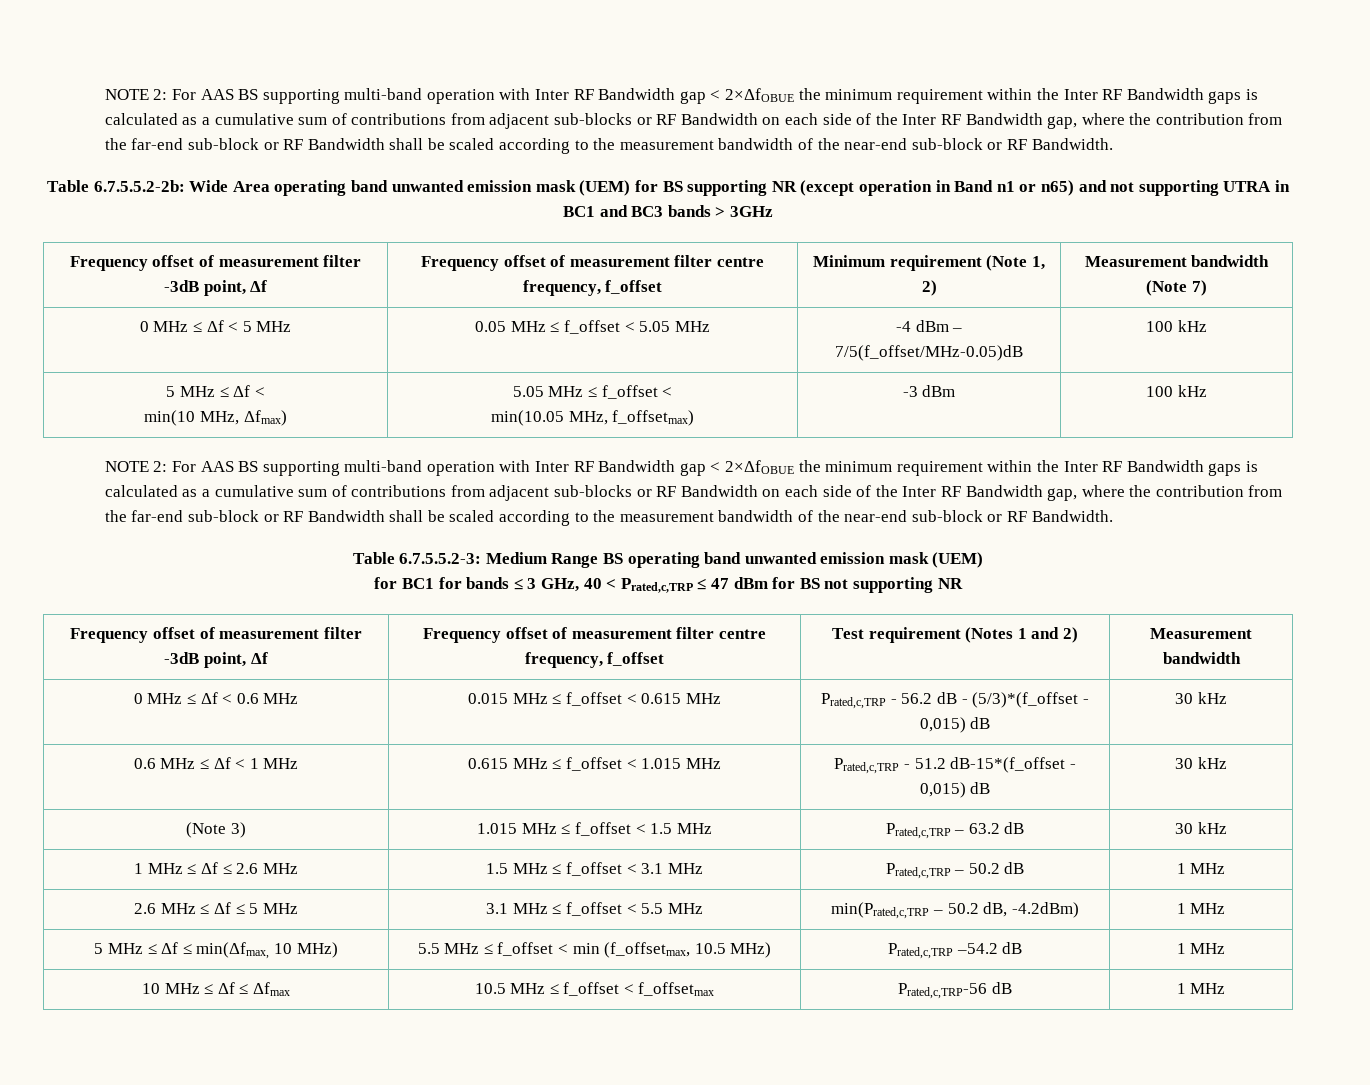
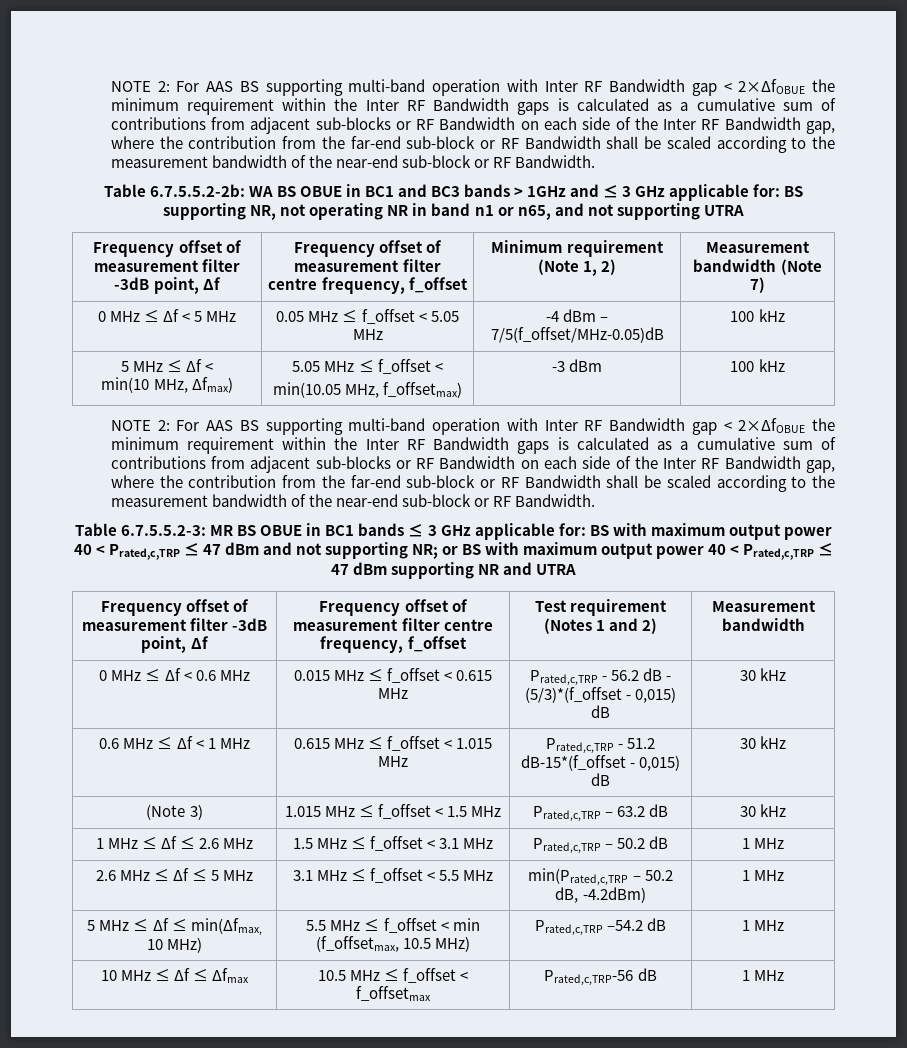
[189,180,1272,196] Wide Area operating band unwanted emission mask (UEM) for BS supporting NR (except operation in Band n1 or n65) and not supporting UTRA -> [248,186,342,197] WA BS OBUE
[729,206,773,217] 3GHz -> [527,184,804,201] [163,203,744,220] 1GHz and ≤ 3 GHz applicable for: BS supporting NR, not operating NR in band n1 or n65, and not supporting UTRA
[485,552,984,568] [374,577,963,593] Medium Range BS operating band unwanted emission mask (UEM) // for BC1 for bands ≤ 3 GHz, 40 < Prated,c,TRP ≤ 47 dBm for BS not supporting NR -> [210,523,832,540] [73,542,834,560] [330,562,577,579] MR BS OBUE in BC1 bands ≤ 3 GHz applicable for: BS with maximum output power 40 < Prated,c,TRP ≤ 47 dBm and not supporting NR; or BS with maximum output power 40 < Prated,c,TRP ≤ 47 dBm supporting NR and UTRA

